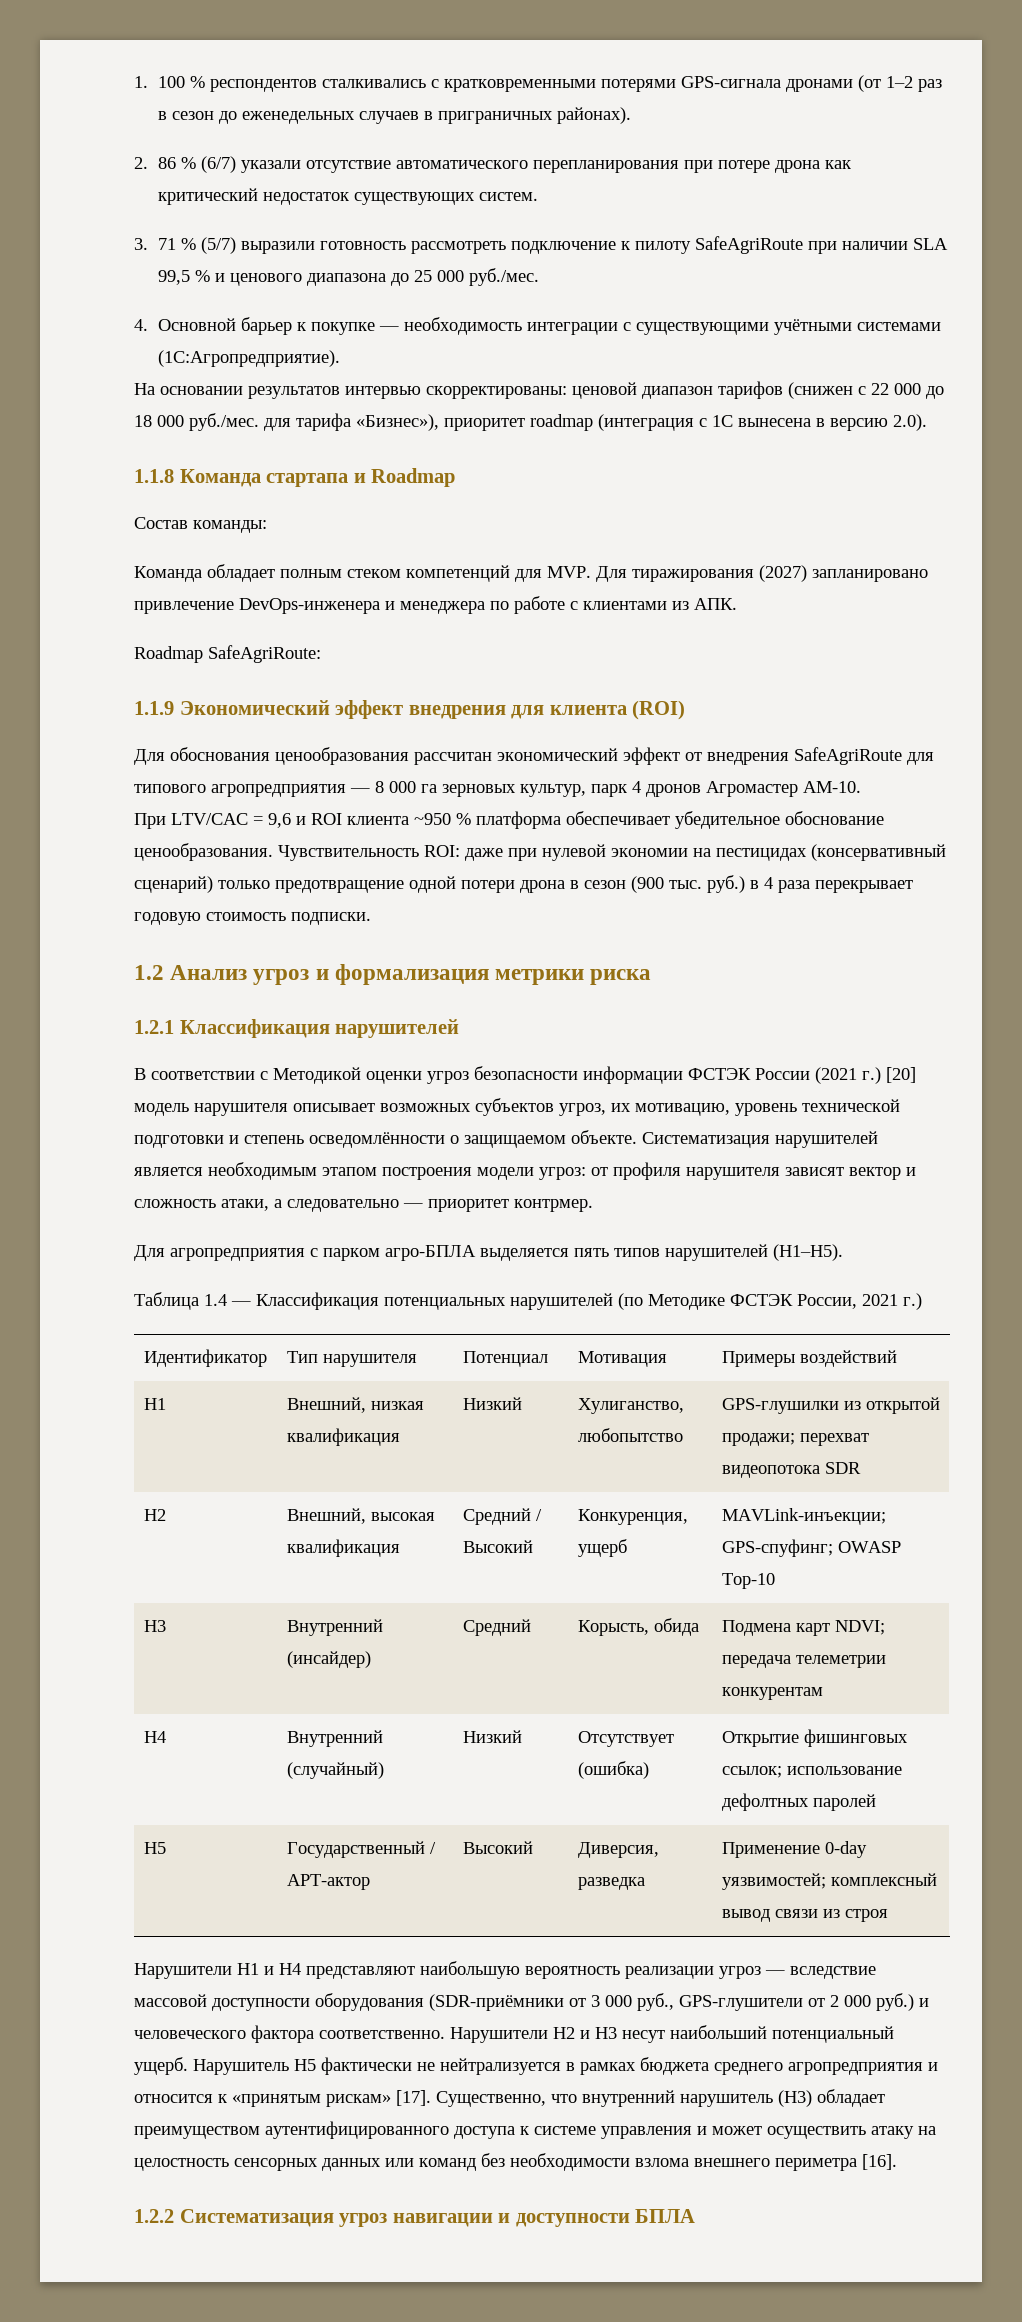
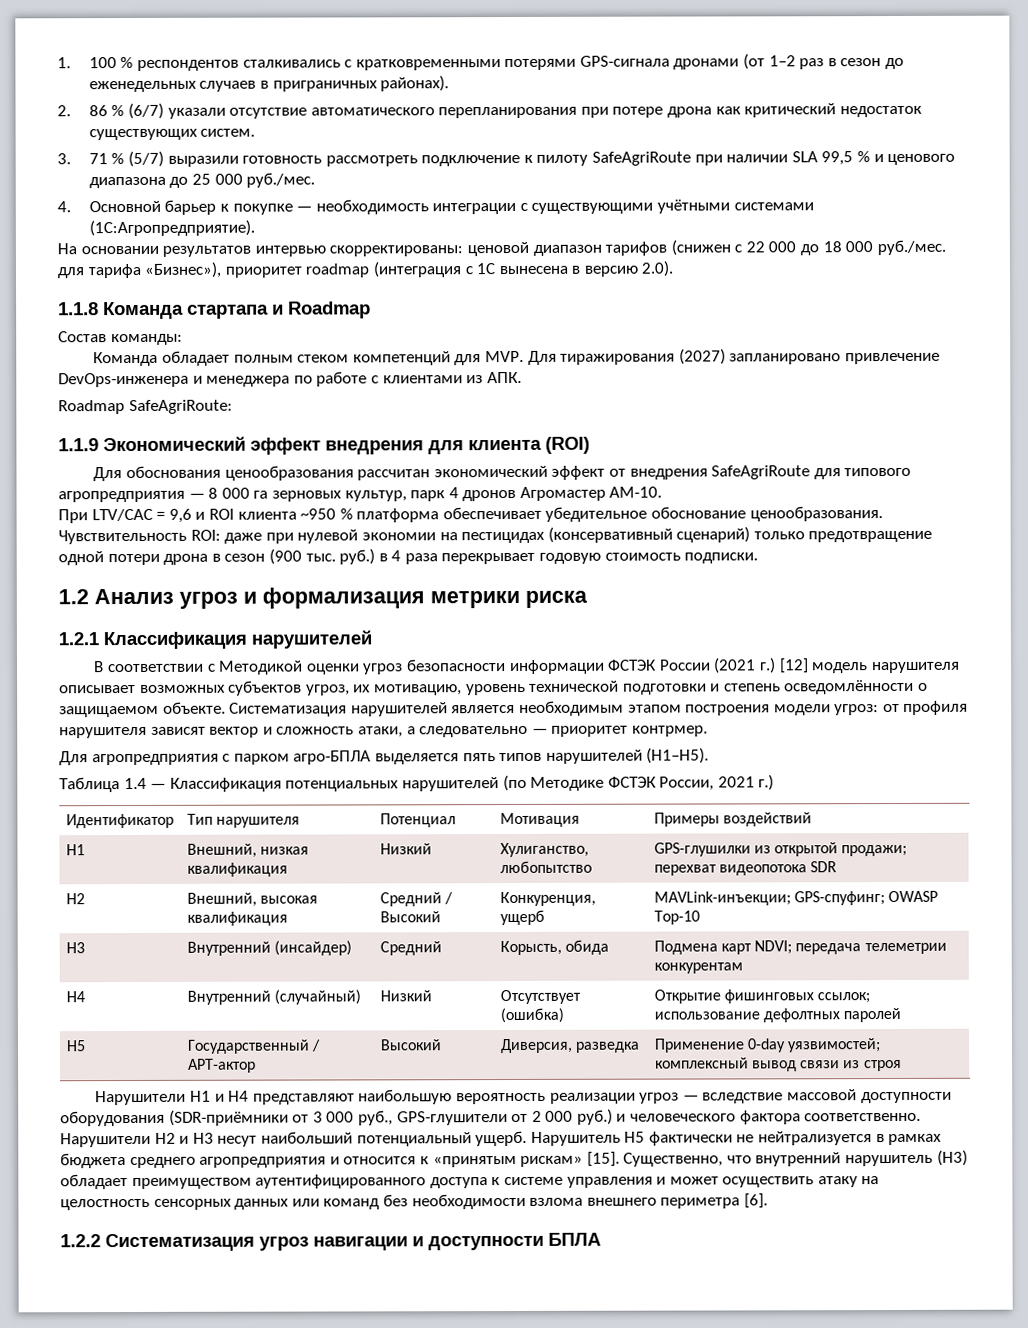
[886,1067,916,1083] [20] -> [778,658,809,674] [12]
[396,2090,431,2106] [17]. -> [586,1151,620,1167] [15].
[862,2154,897,2170] [16]. -> [743,1193,768,1209] [6].

